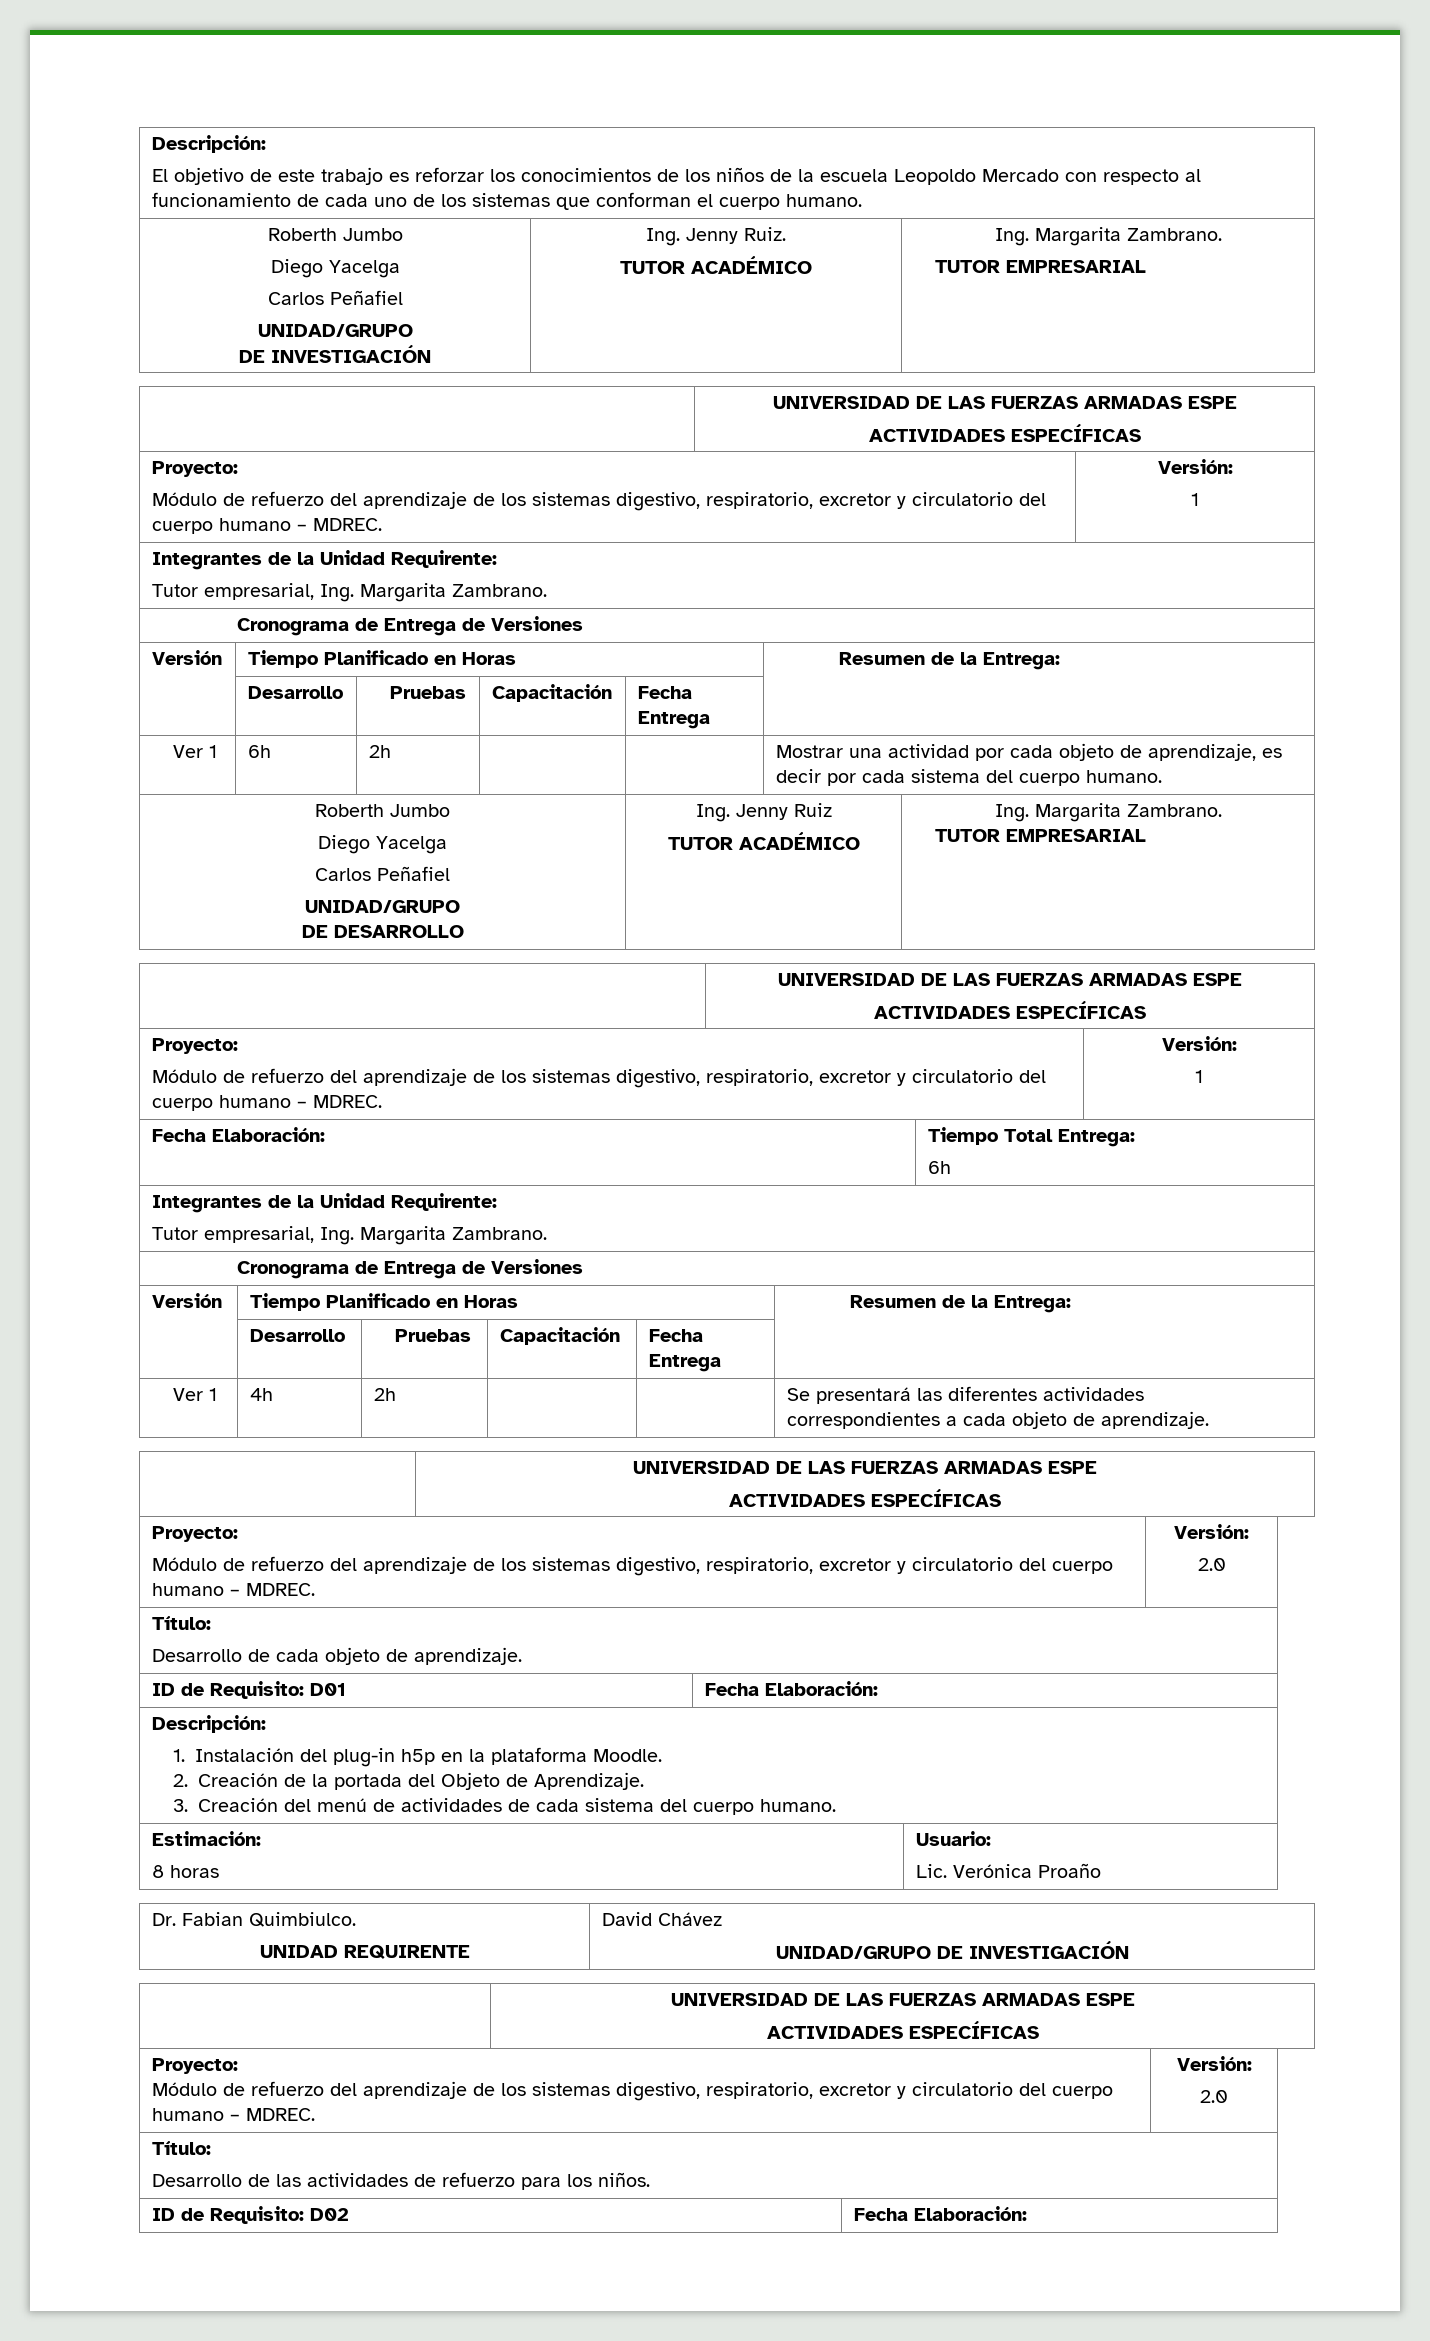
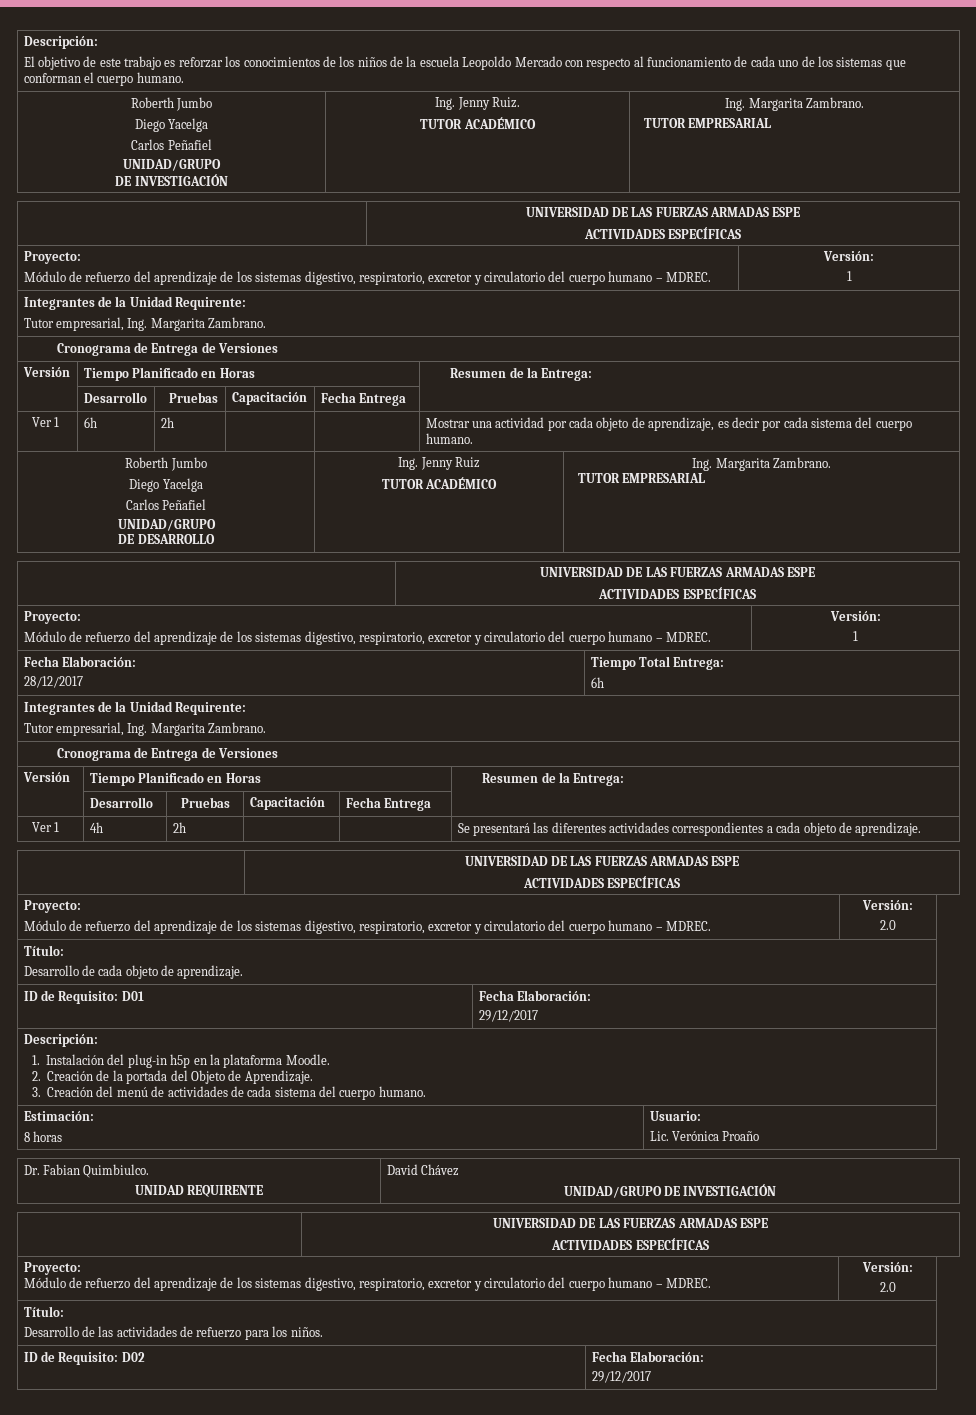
(325, 1134) none -> [23,676,83,688] // 28/12/2017
(878, 1688) none -> [478,1010,538,1022] // 29/12/2017
(1027, 2213) none -> [591,1371,651,1383] // 29/12/2017

